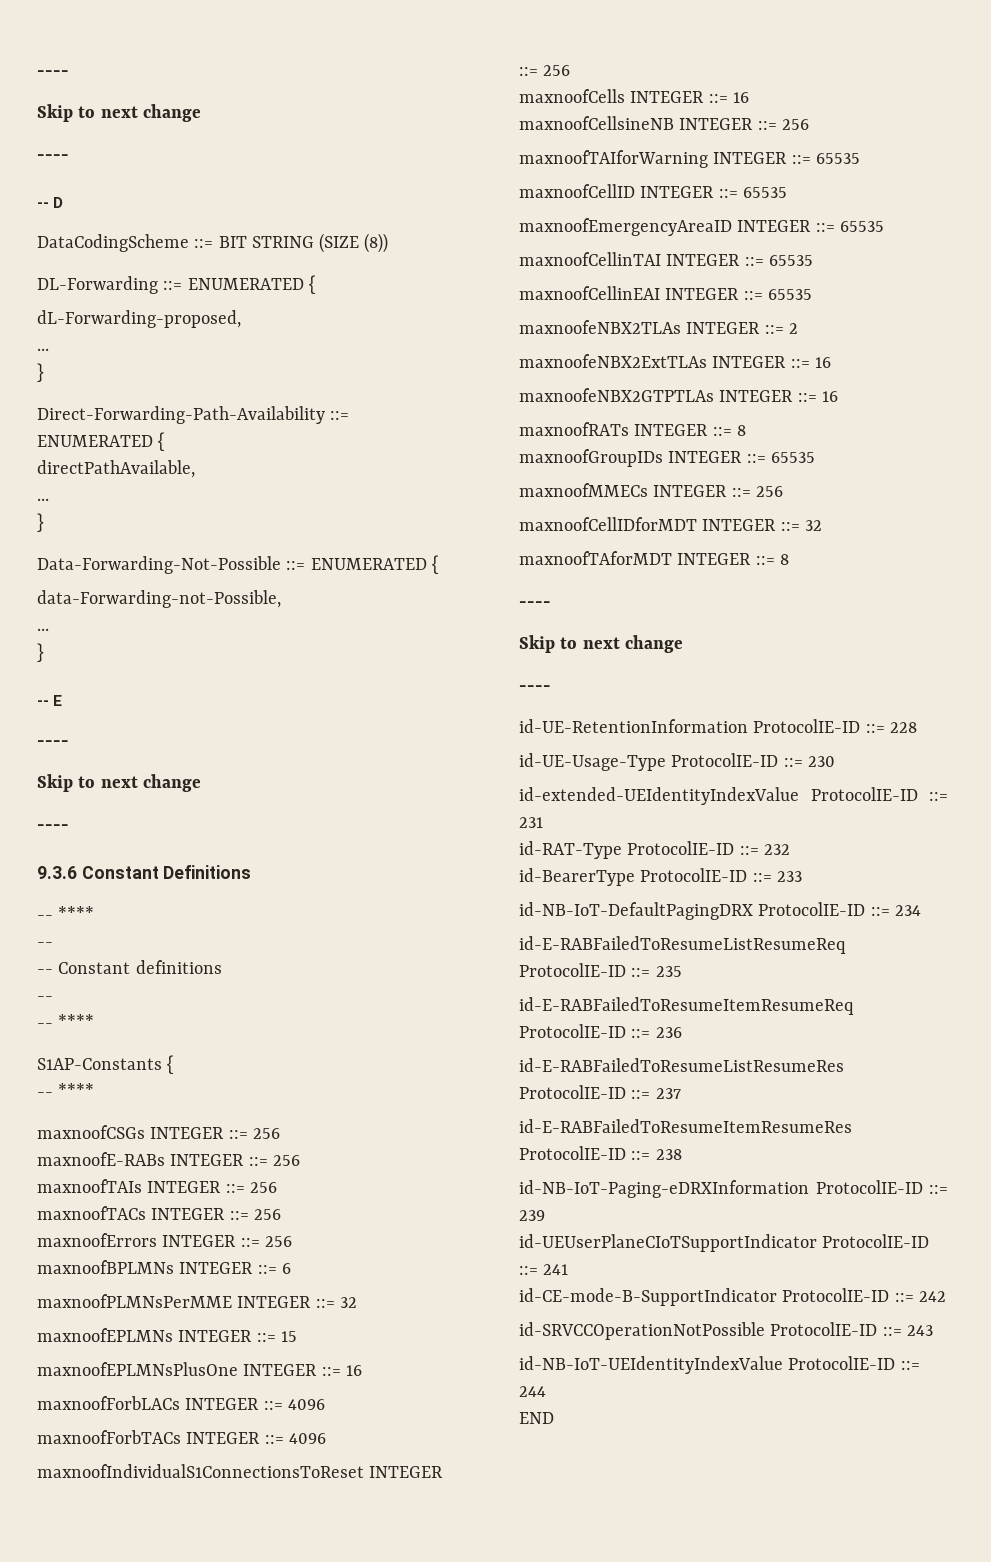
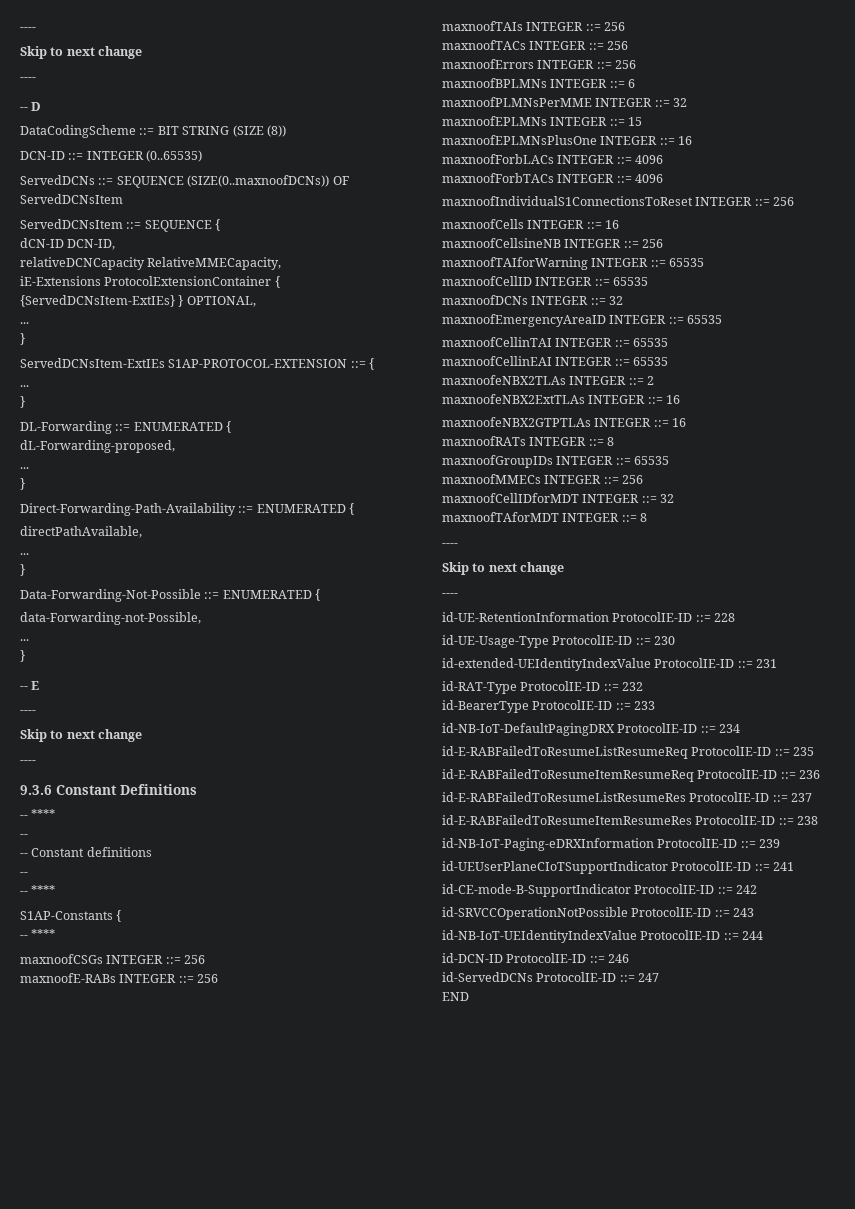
(389, 243) none -> [20,150,203,162] [20,175,349,188] [20,194,123,204] [20,219,221,232] [20,238,116,250] [20,257,282,270] [20,276,280,288] [20,295,256,307] [20,322,29,324] [20,333,25,345] [20,358,375,370] [20,385,29,387] [20,396,25,408] // DCN-ID ::= INTEGER (0..65535) // ServedDCNs ::= SEQUENCE (SIZE(0..maxnoofDCNs)) OF ServedDCNsItem // ServedDCNsItem ::= SEQUENCE { // dCN-ID DCN-ID, // relativeDCNCapacity RelativeMMECapacity, // iE-Extensions ProtocolExtensionContainer { {ServedDCNsItem-ExtIEs} } OPTIONAL, // ... // } // ServedDCNsItem-ExtIEs S1AP-PROTOCOL-EXTENSION ::= { // ... // }
(787, 192) none -> [442,295,624,305] // maxnoofDCNs INTEGER ::= 32
(546, 1391) none -> [442,953,630,963] [442,972,660,982] // id-DCN-ID ProtocolIE-ID ::= 246 // id-ServedDCNs ProtocolIE-ID ::= 247

